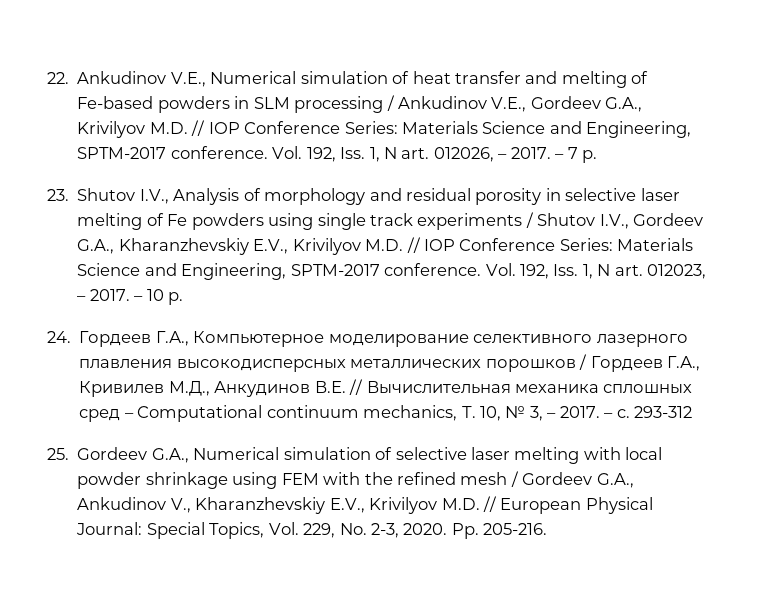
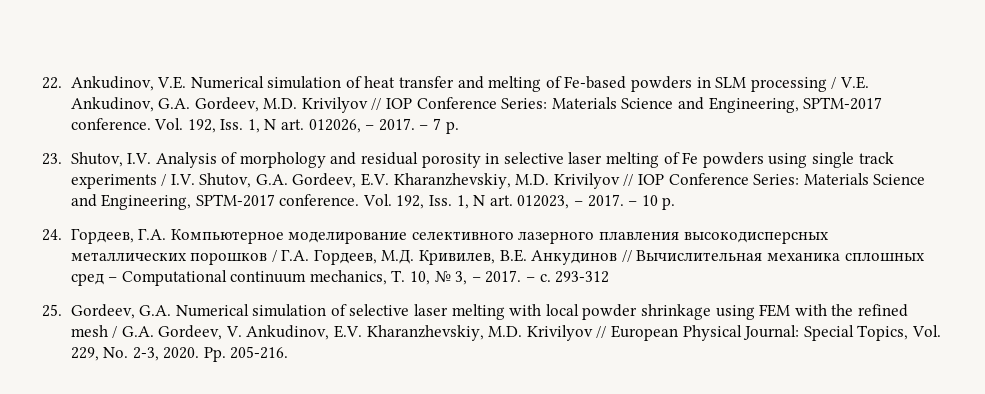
[77,71,206,87] Ankudinov V.E., -> [70,76,187,91] Ankudinov, V.E.
[397,96,643,112] [77,121,188,138] Ankudinov V.E., Gordeev G.A., Krivilyov M.D. -> [839,76,869,89] [70,97,368,113] V.E. Ankudinov, G.A. Gordeev, M.D. Krivilyov
[77,188,169,204] Shutov I.V., -> [70,152,152,167] Shutov, I.V.
[537,213,704,229] [77,238,404,255] Shutov I.V., Gordeev G.A., Kharanzhevskiy E.V., Krivilyov M.D. -> [170,173,620,189] I.V. Shutov, G.A. Gordeev, E.V. Kharanzhevskiy, M.D. Krivilyov
[79,331,189,347] Гордеев Г.А., -> [70,228,167,244] Гордеев, Г.А.
[590,356,700,372] [79,381,346,397] Гордеев Г.А., Кривилев М.Д., Анкудинов В.Е. -> [281,249,618,265] Г.А. Гордеев, М.Д. Кривилев, В.Е. Анкудинов
[77,447,189,463] Gordeev G.A., -> [70,304,172,319] Gordeev, G.A.
[522,472,634,488] [77,497,480,514] Gordeev G.A., Ankudinov V., Kharanzhevskiy E.V., Krivilyov M.D. -> [121,325,593,341] G.A. Gordeev, V. Ankudinov, E.V. Kharanzhevskiy, M.D. Krivilyov

